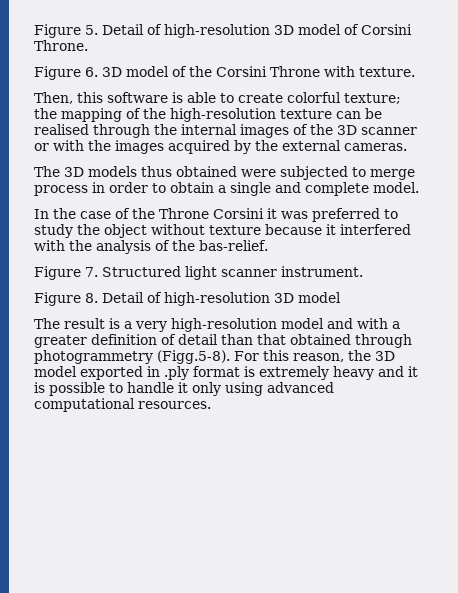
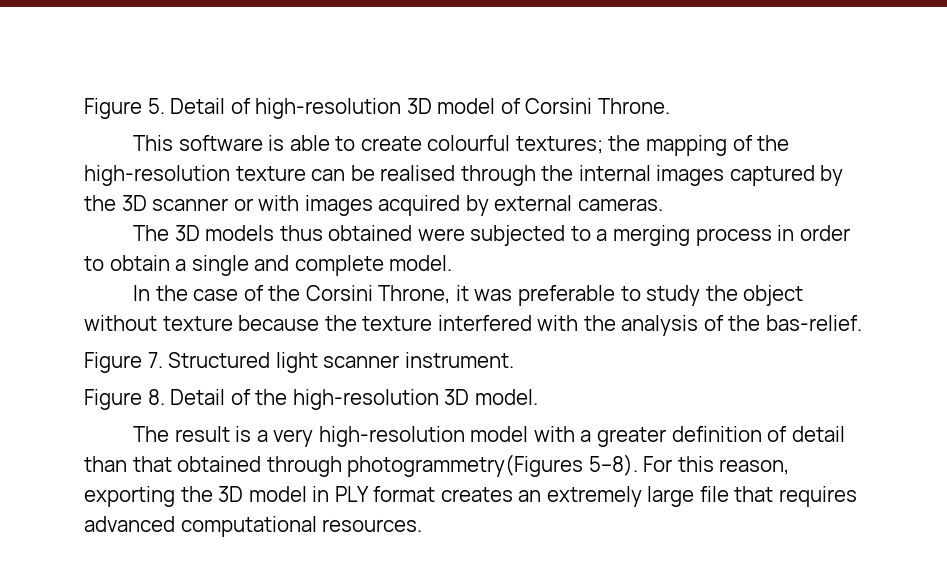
[34,66,415,80] [34,92,103,104] Figure 6. 3D model of the Corsini Throne with texture. // Then, this -> [133,135,174,151] This
[287,92,401,104] colorful texture; -> [427,135,603,154] colourful textures;
[293,124,308,135] of -> [729,165,844,186] captured by
[88,140,111,151] the -> (300, 203) none
[255,140,278,151] the -> (489, 205) none
[370,169,415,180] merge -> [596,225,690,246] a merging
[159,208,264,219] Throne Corsini -> [305,285,451,304] Corsini Throne,
[312,208,380,222] preferred -> [517,285,615,306] preferable
[326,224,336,235] it -> [324,315,433,331] the texture
[164,292,341,306] high-resolution 3D model -> [255,389,538,410] the high-resolution 3D model.
[327,318,353,329] and -> (529, 434) none
[34,350,230,364] photogrammetry (Figg.5-8). -> [347,454,638,477] photogrammetry(Figures 5–8).
(344, 357) none -> [84,486,175,507] exporting
[80,366,418,380] [34,382,263,396] exported in .ply format is extremely heavy and it is possible to handle it only using -> [312,486,857,507] in PLY format creates an extremely large file that requires

